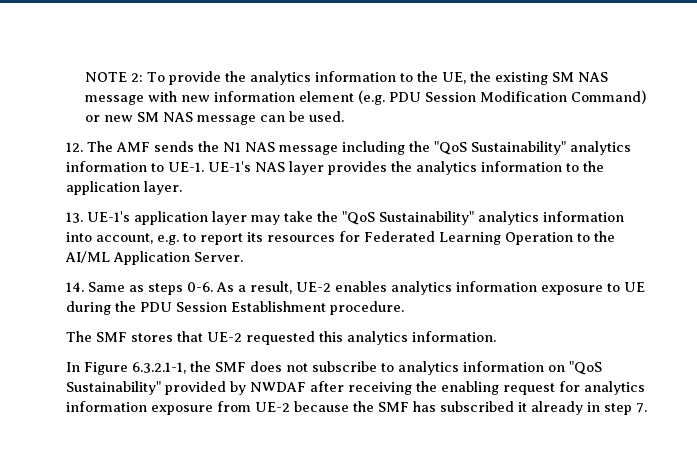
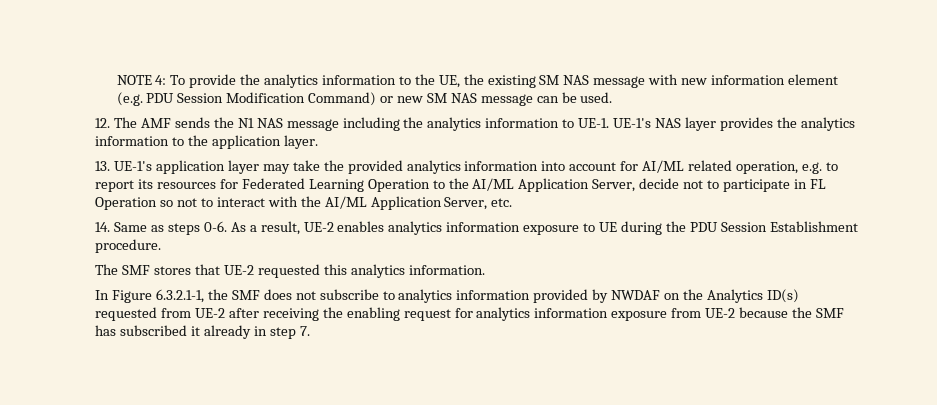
[131,73,144,82] 2: -> [155,75,167,85] 4:
[433,141,566,155] "QoS Sustainability" -> (424, 122) none
[341,211,474,225] "QoS Sustainability" -> [347,160,403,174] provided
[95,233,153,244] account, -> [569,160,798,174] account for AI/ML related operation,
[193,252,243,262] Server. -> [592,178,826,192] [95,196,513,210] Server, decide not to participate in FL Operation so not to interact with the AI/ML Application Server, etc.
[547,361,602,375] [65,381,306,395] on "QoS Sustainability" provided by NWDAF -> [533,289,799,303] [95,307,226,321] provided by NWDAF on the Analytics ID(s) requested from UE-2

